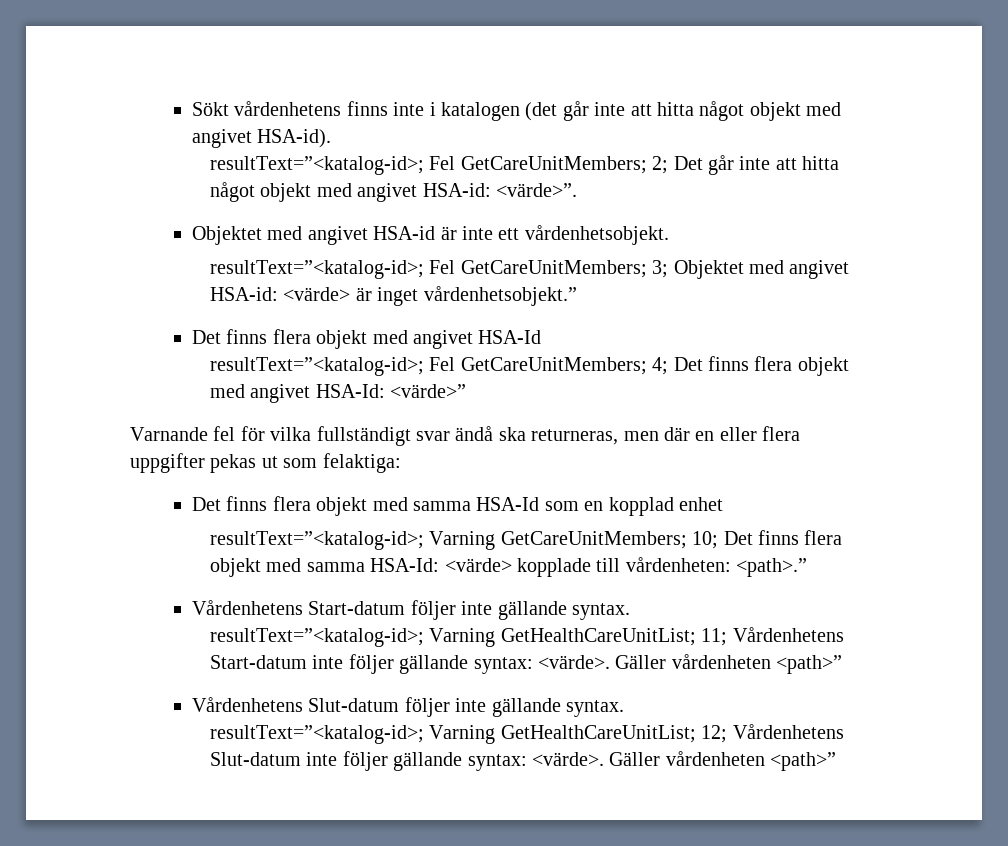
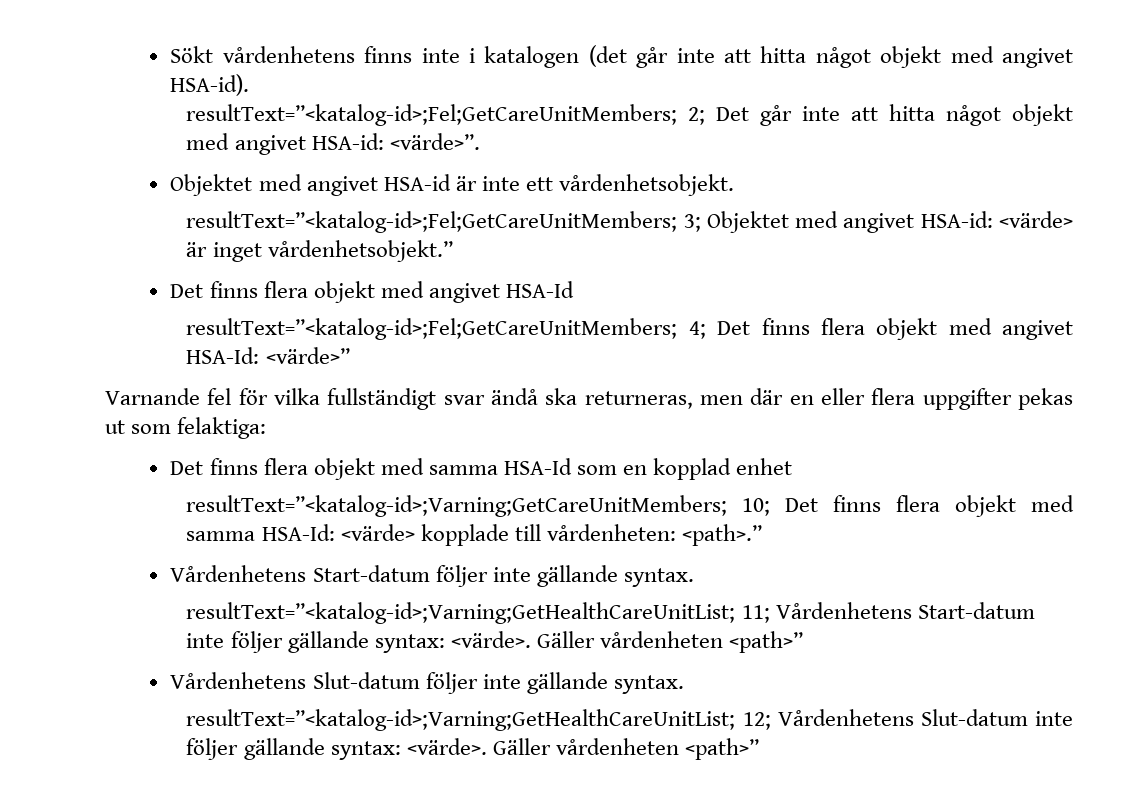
[209,156,647,175] resultText=”<katalog-id>; Fel GetCareUnitMembers; -> [186,104,678,126] resultText=”<katalog-id>;Fel;GetCareUnitMembers;
[209,260,647,279] resultText=”<katalog-id>; Fel GetCareUnitMembers; -> [186,211,678,233] resultText=”<katalog-id>;Fel;GetCareUnitMembers;
[209,357,647,376] resultText=”<katalog-id>; Fel GetCareUnitMembers; -> [186,318,678,340] resultText=”<katalog-id>;Fel;GetCareUnitMembers;
[209,531,687,550] resultText=”<katalog-id>; Varning GetCareUnitMembers; -> [186,495,728,517] resultText=”<katalog-id>;Varning;GetCareUnitMembers;
[209,628,696,647] resultText=”<katalog-id>; Varning GetHealthCareUnitList; -> [186,602,736,624] resultText=”<katalog-id>;Varning;GetHealthCareUnitList;
[209,725,696,744] resultText=”<katalog-id>; Varning GetHealthCareUnitList; -> [186,709,736,731] resultText=”<katalog-id>;Varning;GetHealthCareUnitList;

